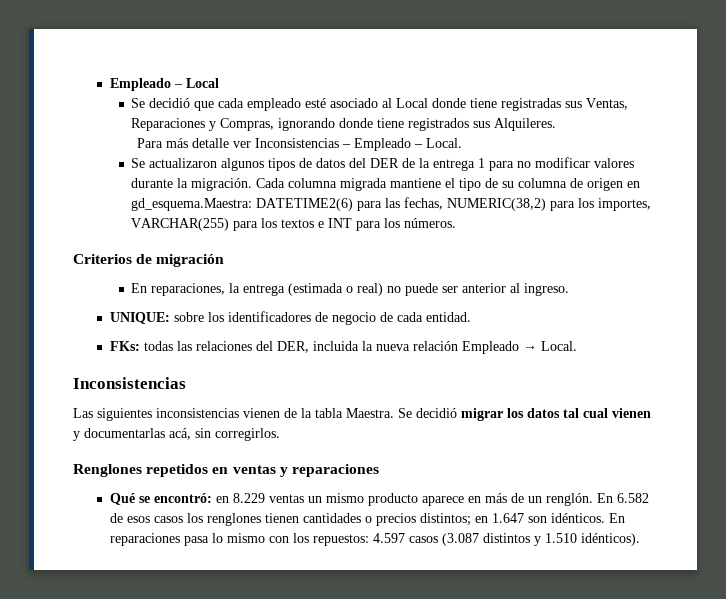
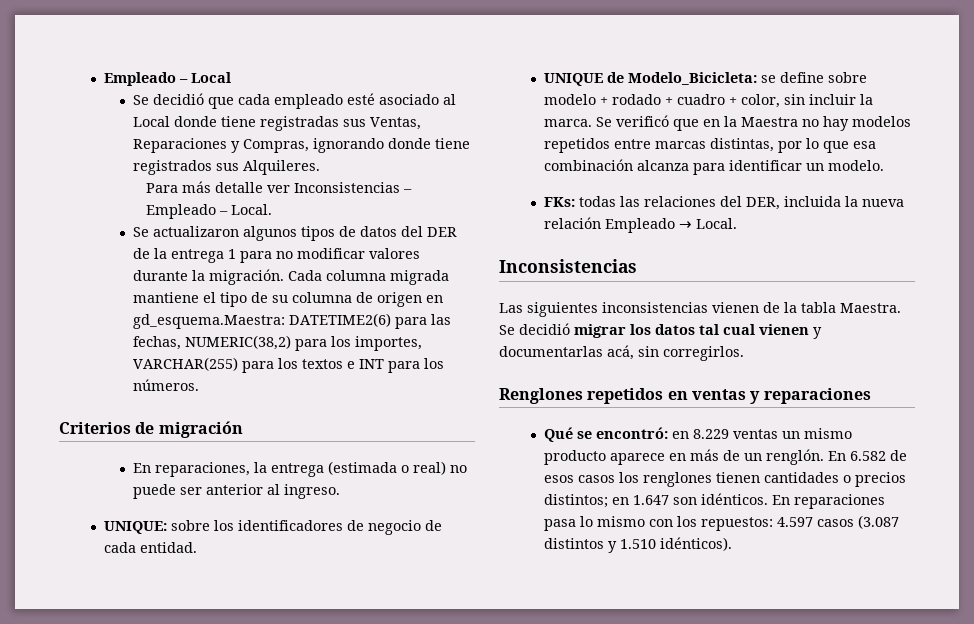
(471, 317) none -> [543,72,867,86] [543,94,873,108] [543,115,911,131] [543,138,876,153] [543,159,884,175] // UNIQUE de Modelo_Bicicleta: se define sobre modelo + rodado + cuadro + color, sin incluir la marca. Se verificó que en la Maestra no hay modelos repetidos entre marcas distintas, por lo que esa combinación alcanza para identificar un modelo.

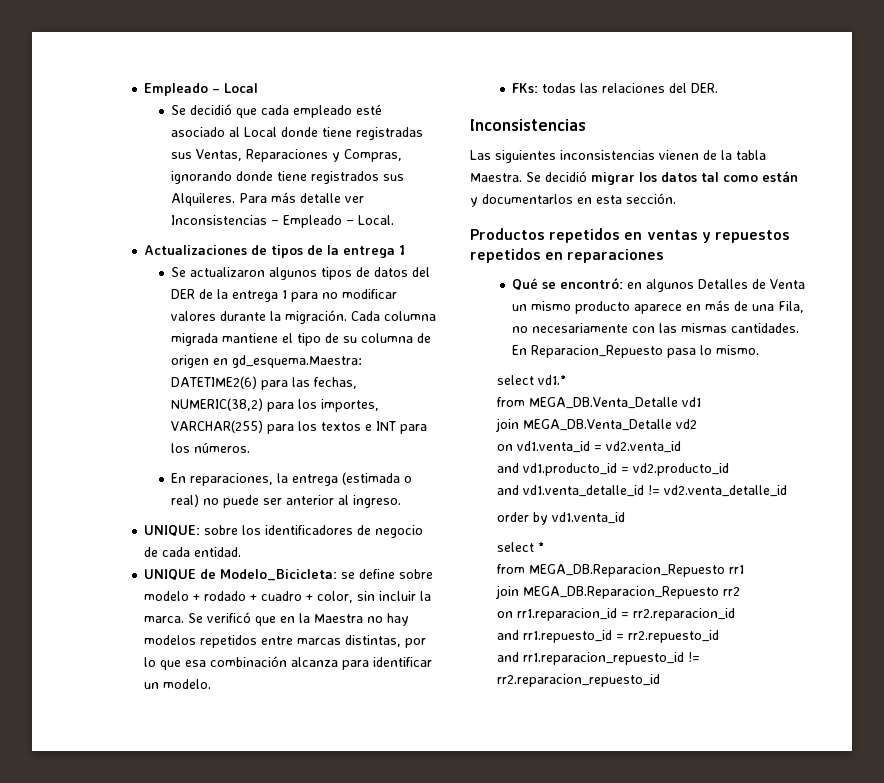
(320, 167) // -> (236, 199) none
(272, 209) none -> [144,245,406,258] // Actualizaciones de tipos de la entrega 1
[59,421,243,438] // Criterios de migración -> (251, 447) none
[745,196,904,210] [543,217,737,233] DER, incluida la nueva relación Empleado → Local. -> [691,83,719,93] DER.
[723,324,822,339] [499,345,744,361] [499,388,583,404] cual vienen y documentarlas acá, sin corregirlos. // Renglones -> [723,171,798,182] [470,193,676,207] [470,228,545,240] como están y documentarlos en esta sección. // Productos
(761, 397) none -> [714,230,790,243] [470,248,564,263] repuestos repetidos en
[692,429,778,439] 8.229 ventas -> [646,279,806,292] algunos Detalles de Venta
[743,449,907,465] [543,472,906,487] [543,493,885,509] [543,515,899,531] [543,537,732,553] un renglón. En 6.582 de esos casos los renglones tienen cantidades o precios distintos; en 1.647 son idénticos. En reparaciones pasa lo mismo con los repuestos: 4.597 casos (3.087 distintos y 1.510 idénticos). -> [752,301,805,313] [512,323,800,333] [512,345,760,358] [496,375,566,385] [496,397,701,409] [495,418,697,432] [496,441,681,453] [496,463,729,476] [496,485,787,497] [496,512,625,525] [496,542,544,552] [496,564,744,577] [495,585,740,599] [496,608,735,621] [496,630,719,643] [496,652,700,665] [496,674,660,687] una Fila, no necesariamente con las mismas cantidades. En Reparacion_Repuesto pasa lo mismo. // select vd1.* // from MEGA_DB.Venta_Detalle vd1 // join MEGA_DB.Venta_Detalle vd2 // on vd1.venta_id = vd2.venta_id // and vd1.producto_id = vd2.producto_id // and vd1.venta_detalle_id != vd2.venta_detalle_id // order by vd1.venta_id // select * // from MEGA_DB.Reparacion_Repuesto rr1 // join MEGA_DB.Reparacion_Repuesto rr2 // on rr1.reparacion_id = rr2.reparacion_id // and rr1.repuesto_id = rr2.repuesto_id // and rr1.reparacion_repuesto_id != rr2.reparacion_repuesto_id

